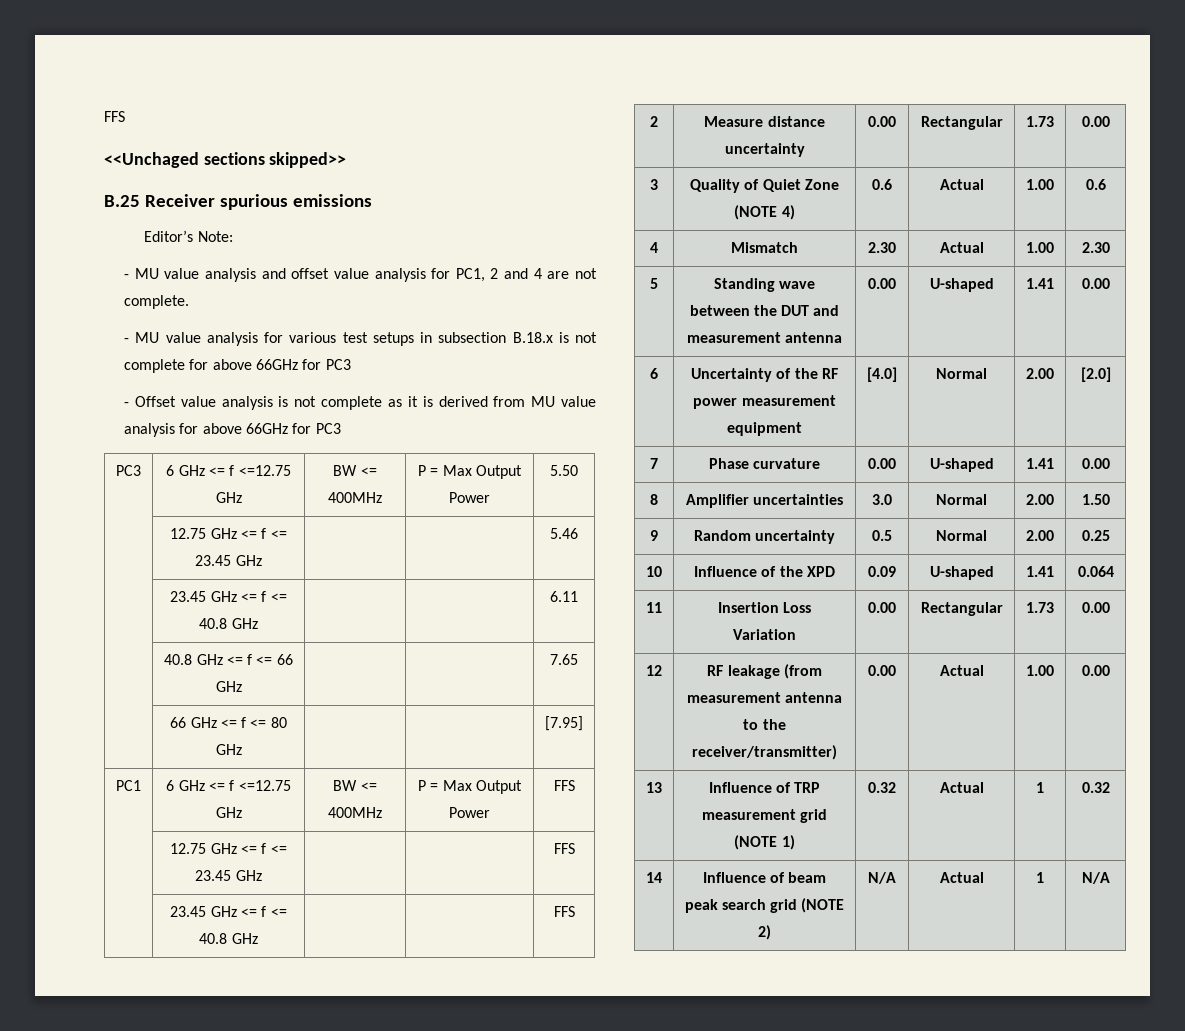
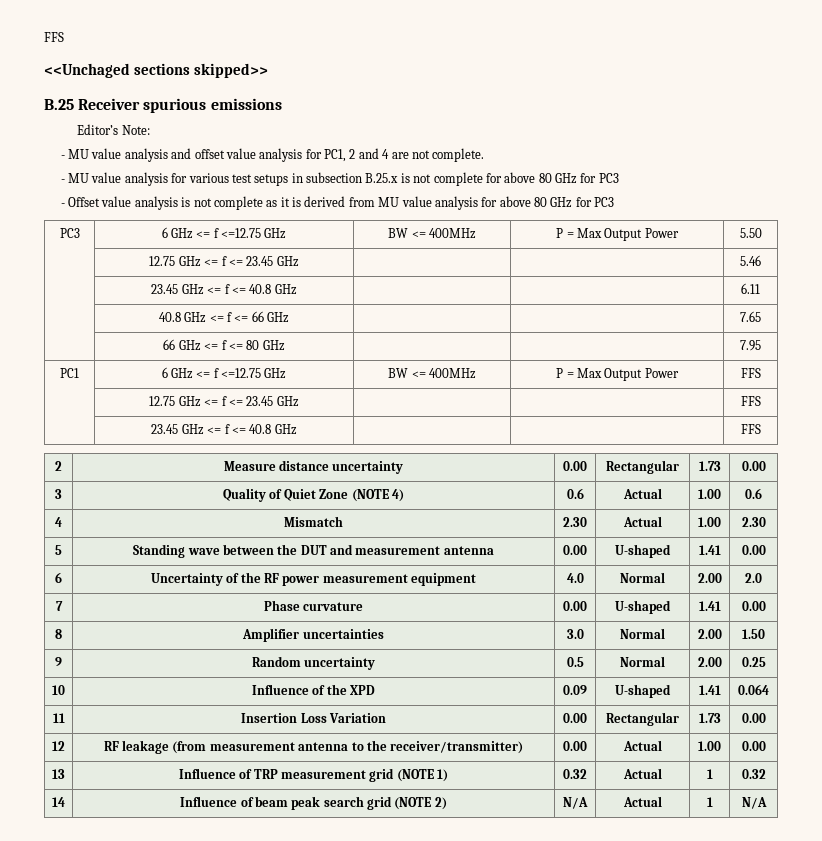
[512,332,553,343] B.18.x -> [365,173,399,183] B.25.x
[256,359,299,370] 66GHz -> [538,173,578,184] 80 GHz
[246,423,289,434] 66GHz -> [534,197,573,208] 80 GHz
[545,716,583,731] [7.95] -> [740,340,761,351] 7.95
[867,367,897,382] [936,368,987,379] [1026,368,1054,379] [1080,367,1111,382] [4.0] | Normal | 2.00 | [2.0] -> [566,573,584,583] [620,572,665,583] [697,573,722,583] [745,573,762,583] 4.0 | Normal | 2.00 | 2.0

